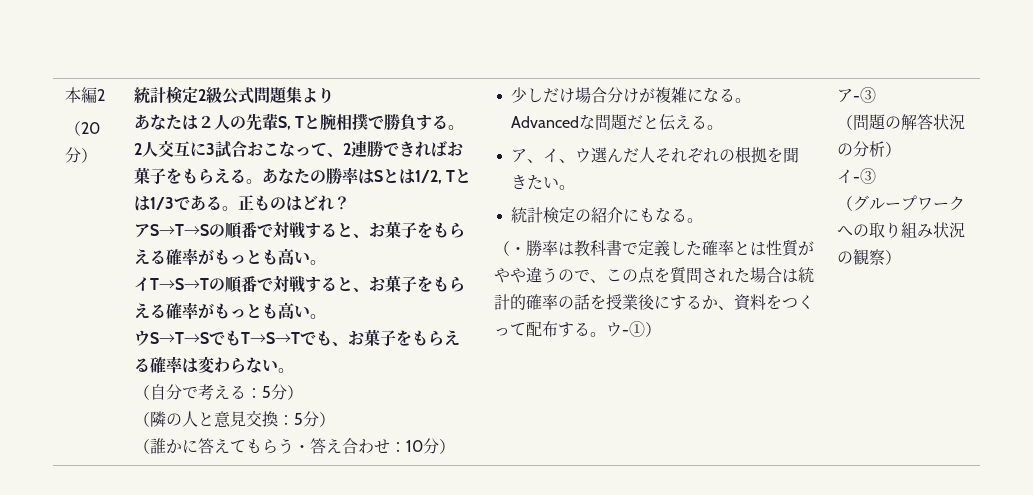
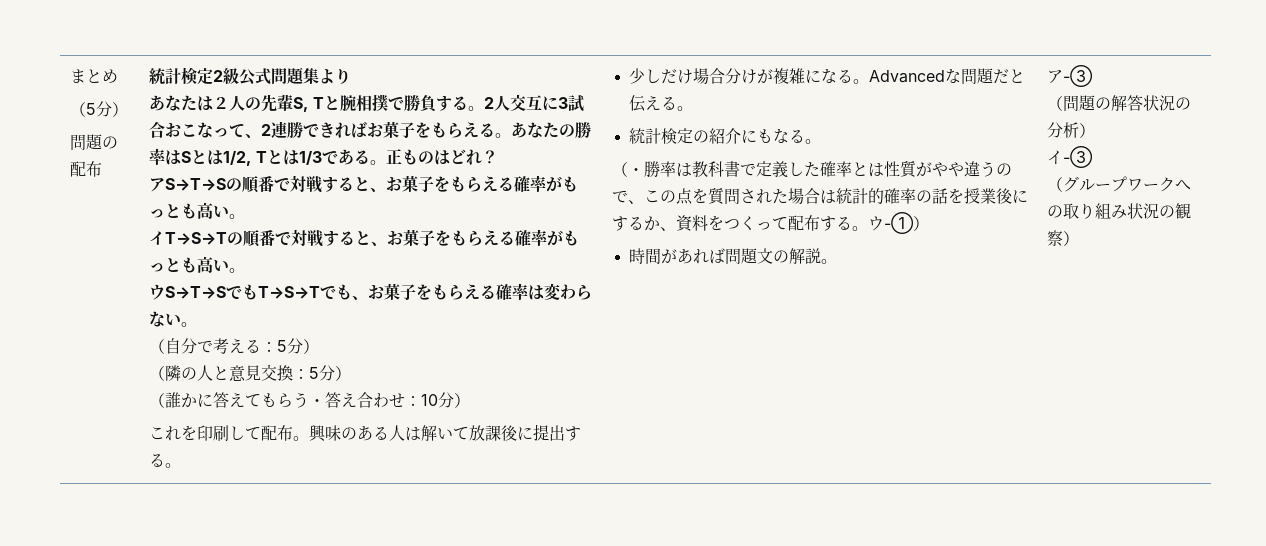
[64,87,105,103] [64,121,100,136] [64,147,97,163] 本編2 // （20分） -> [69,69,118,83] [69,101,128,117] [69,134,118,151] [69,161,102,177] まとめ // （5分） // 問題の配布
(455, 446) none -> [148,424,581,442] [148,453,181,468] // これを印刷して配布。興味のある人は解いて放課後に提出する。
[511,146,800,163] [511,175,576,190] // ア、イ、ウ選んだ人それぞれの根拠を聞きたい。 -> (694, 108) none
(661, 329) none -> [629,248,838,265] // 時間があれば問題文の解説。

